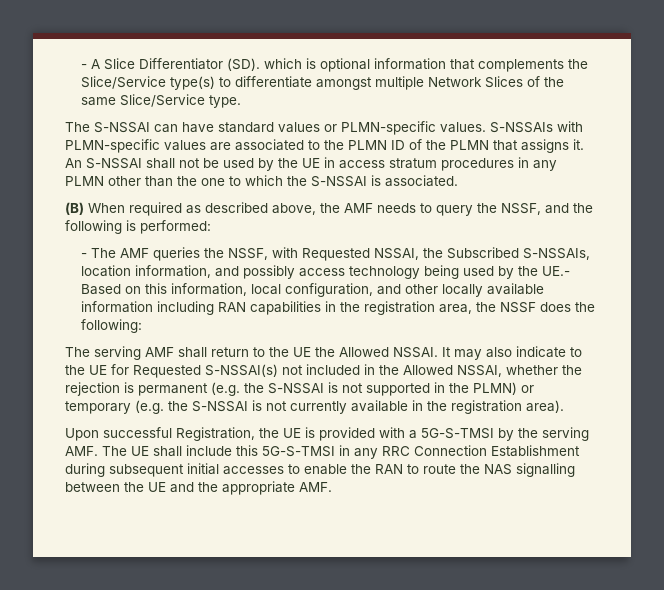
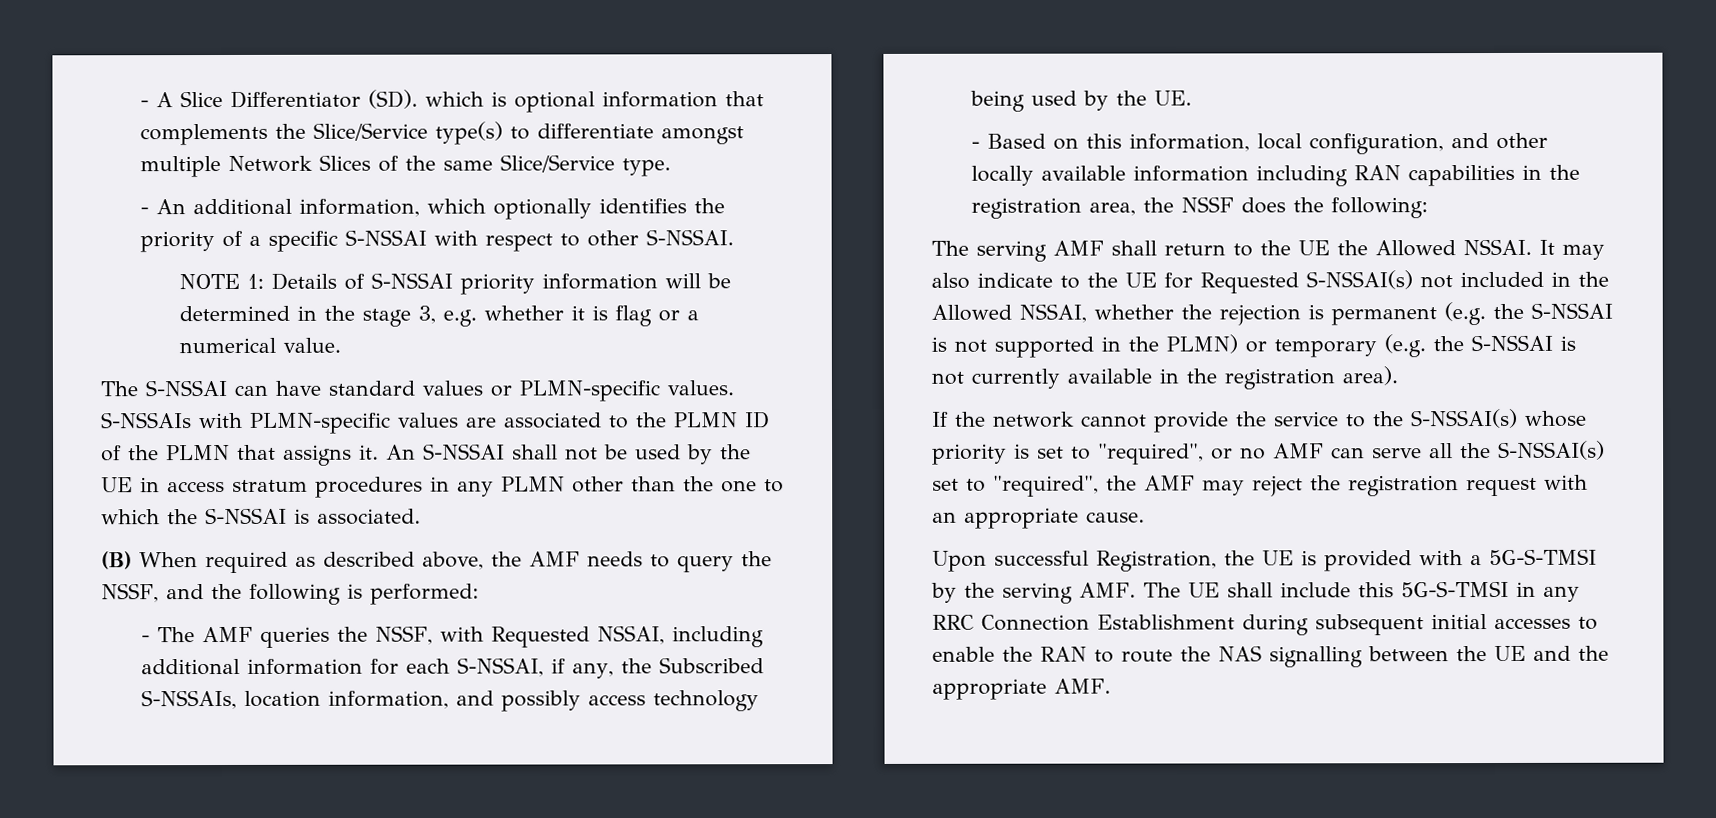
(241, 101) none -> [139,198,725,220] [139,229,734,253] [179,272,732,295] [179,305,700,327] [179,337,342,354] // - An additional information, which optionally identifies the priority of a specific S-NSSAI with respect to other S-NSSAI. // NOTE 1: Details of S-NSSAI priority information will be determined in the stage 3, e.g. whether it is flag or a numerical value.
(419, 254) none -> [671,626,764,648] [140,657,614,679] including additional information for each S-NSSAI, if any,
[541,266,570,276] UE.- -> [1153,90,1192,106] [970,141,980,149] UE. // -
(564, 406) none -> [932,408,1587,433] [932,440,1605,465] [932,474,1588,497] [932,507,1145,529] // If the network cannot provide the service to the S-NSSAI(s) whose priority is set to "required", or no AMF can serve all the S-NSSAI(s) set to "required", the AMF may reject the registration request with an appropriate cause.

